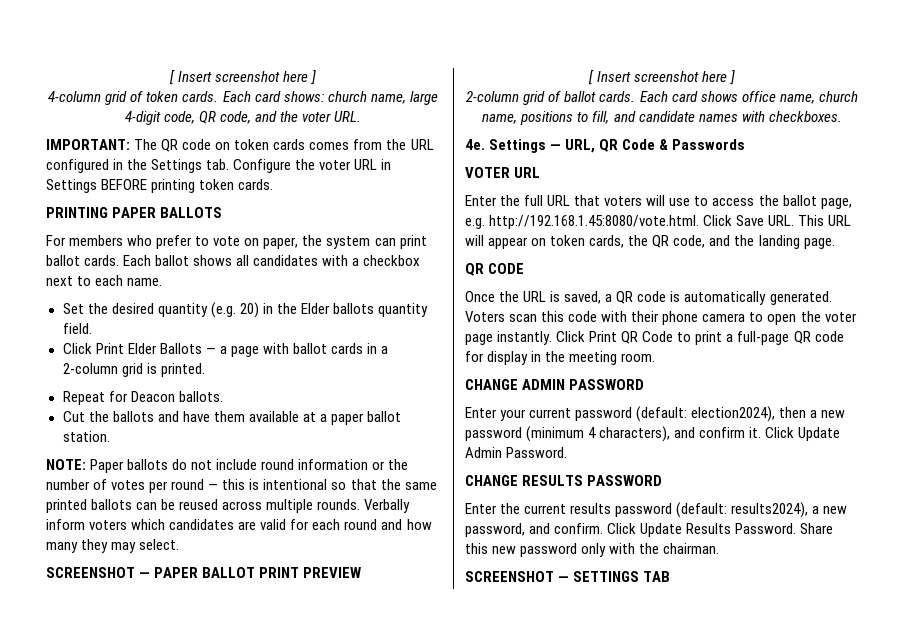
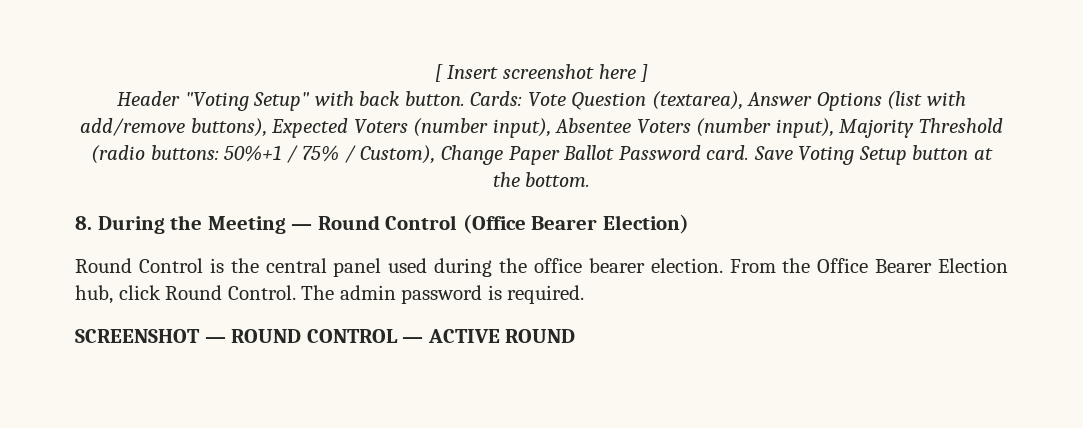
[168,70,317,85] [48,91,438,105] [124,111,362,125] [46,139,434,152] [46,159,392,173] [46,179,274,193] [46,207,223,218] [46,235,427,249] [46,255,421,266] [46,275,163,286] [62,302,429,318] [62,323,92,334] [62,343,389,357] [62,363,205,377] [62,391,223,405] [62,411,402,425] [62,431,110,442] [46,459,409,473] [46,479,437,493] [46,499,411,513] [46,519,432,530] [46,539,180,553] [46,567,362,578] [587,70,736,85] [466,91,858,105] [482,111,842,125] [465,139,746,153] [465,167,541,178] [465,195,852,209] [465,215,852,229] [465,235,835,249] [465,263,525,276] [465,291,832,305] [465,311,857,325] [465,331,844,345] [465,351,656,365] [465,379,645,390] [465,406,846,422] [465,426,841,442] [465,447,568,458] [465,475,663,486] [465,502,848,518] [465,523,834,537] [465,543,720,557] [465,571,671,582] [ Insert screenshot here ] // 4-column grid of token cards. Each card shows: church name, large 4-digit code, QR code, and the voter URL. // IMPORTANT: The QR code on token cards comes from the URL configured in the Settings tab. Configure the voter URL in Settings BEFORE printing token cards. // PRINTING PAPER BALLOTS // For members who prefer to vote on paper, the system can print ballot cards. Each ballot shows all candidates with a checkbox next to each name. // Set the desired quantity (e.g. 20) in the Elder ballots quantity field. // Click Print Elder Ballots — a page with ballot cards in a 2-column grid is printed. // Repeat for Deacon ballots. // Cut the ballots and have them available at a paper ballot station. // NOTE: Paper ballots do not include round information or the number of votes per round — this is intentional so that the same printed ballots can be reused across multiple rounds. Verbally inform voters which candidates are valid for each round and how many they may select. // SCREENSHOT — PAPER BALLOT PRINT PREVIEW // [ Insert screenshot here ] // 2-column grid of ballot cards. Each card shows office name, church name, positions to fill, and candidate names with checkboxes. // 4e. Settings — URL, QR Code & Passwords // VOTER URL // Enter the full URL that voters will use to access the ballot page, e.g. http://192.168.1.45:8080/vote.html. Click Save URL. This URL will appear on token cards, the QR code, and the landing page. // QR CODE // Once the URL is saved, a QR code is automatically generated. Voters scan this code with their phone camera to open the voter page instantly. Click Print QR Code to print a full-page QR code for display in the meeting room. // CHANGE ADMIN PASSWORD // Enter your current password (default: election2024), then a new password (minimum 4 characters), and confirm it. Click Update Admin Password. // CHANGE RESULTS PASSWORD // Enter the current results password (default: results2024), a new password, and confirm. Click Update Results Password. Share this new password only with the chairman. // SCREENSHOT — SETTINGS TAB -> [434,64,649,82] [117,91,966,111] [80,118,1003,138] [91,145,993,165] [492,172,591,187] [75,214,689,234] [75,258,1008,277] [75,285,585,304] [75,329,576,343] [ Insert screenshot here ] // Header "Voting Setup" with back button. Cards: Vote Question (textarea), Answer Options (list with add/remove buttons), Expected Voters (number input), Absentee Voters (number input), Majority Threshold (radio buttons: 50%+1 / 75% / Custom), Change Paper Ballot Password card. Save Voting Setup button at the bottom. // 8. During the Meeting — Round Control (Office Bearer Election) // Round Control is the central panel used during the office bearer election. From the Office Bearer Election hub, click Round Control. The admin password is required. // SCREENSHOT — ROUND CONTROL — ACTIVE ROUND

